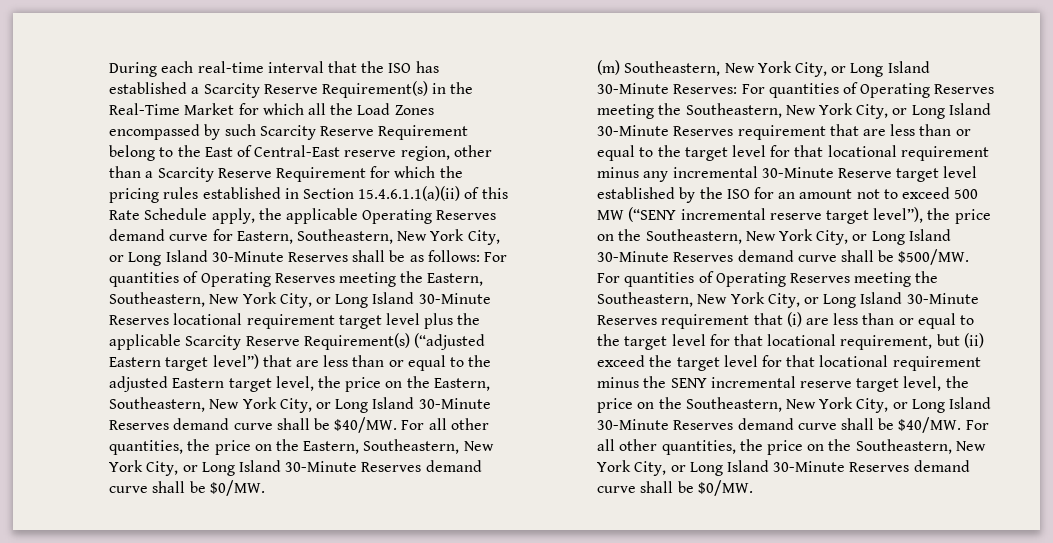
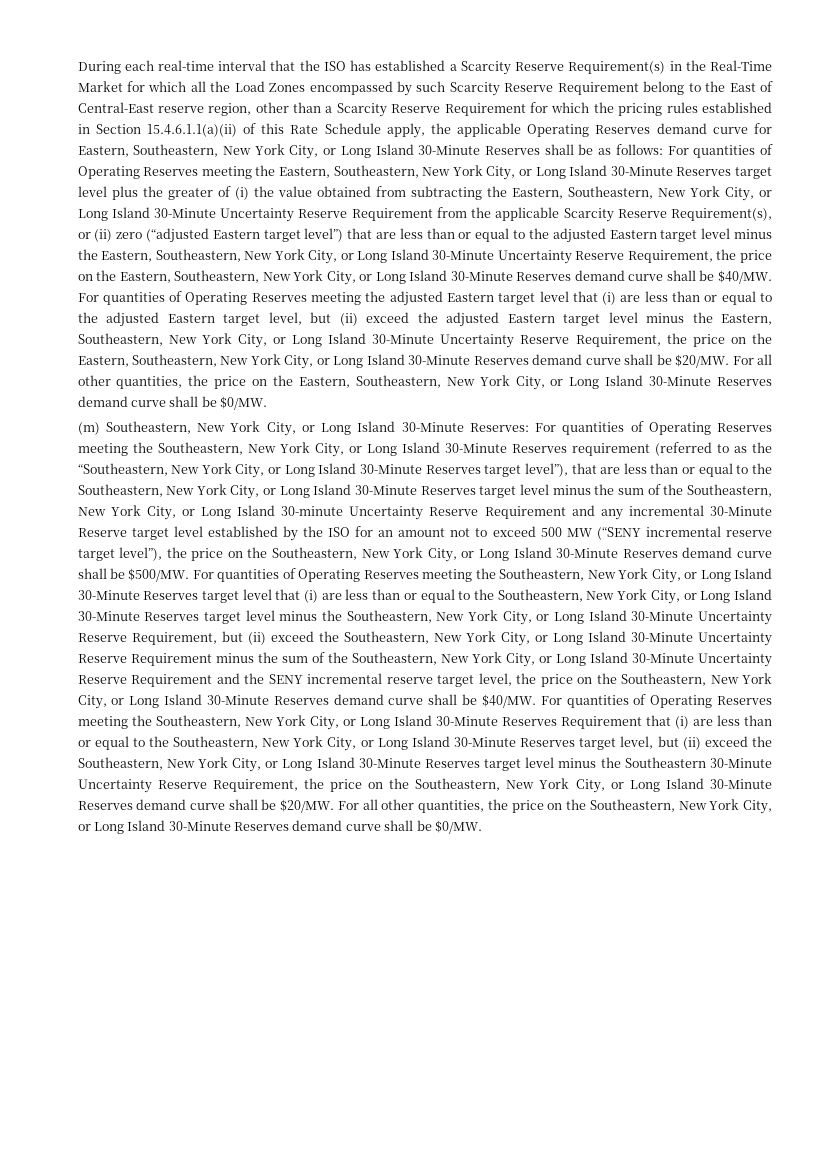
[173,313,335,329] locational requirement -> (732, 171) none
[109,333,410,350] applicable Scarcity Reserve Requirement(s) -> [167,186,773,201] [77,207,772,222] [77,229,143,242] greater of (i) the value obtained from subtracting the Eastern, Southeastern, New York City, or Long Island 30-Minute Uncertainty Reserve Requirement from the applicable Scarcity Reserve Requirement(s), or (ii) zero
[275,376,314,391] level, -> [701,228,772,239] [77,249,713,264] level minus the Eastern, Southeastern, New York City, or Long Island 30-Minute Uncertainty Reserve Requirement,
(425, 425) none -> [102,291,772,306] [77,312,773,327] [77,333,772,348] [77,354,754,369] quantities of Operating Reserves meeting the adjusted Eastern target level that (i) are less than or equal to the adjusted Eastern target level, but (ii) exceed the adjusted Eastern target level minus the Eastern, Southeastern, New York City, or Long Island 30-Minute Uncertainty Reserve Requirement, the price on the Eastern, Southeastern, New York City, or Long Island 30-Minute Reserves demand curve shall be $20/MW. For
[829,124,971,136] [597,145,989,161] [597,167,640,178] that are less than or equal to the target level for that locational requirement minus -> [654,442,773,456] [77,463,773,478] [77,484,772,499] [77,505,595,520] (referred to as the “Southeastern, New York City, or Long Island 30-Minute Reserves target level”), that are less than or equal to the Southeastern, New York City, or Long Island 30-Minute Reserves target level minus the sum of the Southeastern, New York City, or Long Island 30-minute Uncertainty Reserve Requirement and
[661,312,974,329] [597,333,984,350] [597,355,981,371] [597,377,640,388] requirement that (i) are less than or equal to the target level for that locational requirement, but (ii) exceed the target level for that locational requirement minus -> [201,589,773,604] [77,610,773,625] [77,631,772,646] [77,652,773,667] [77,673,240,687] target level that (i) are less than or equal to the Southeastern, New York City, or Long Island 30-Minute Reserves target level minus the Southeastern, New York City, or Long Island 30-Minute Uncertainty Reserve Requirement, but (ii) exceed the Southeastern, New York City, or Long Island 30-Minute Uncertainty Reserve Requirement minus the sum of the Southeastern, New York City, or Long Island 30-Minute Uncertainty Reserve Requirement and
(989, 425) none -> [566,694,772,708] [77,715,772,730] [77,736,772,751] [77,757,773,772] [77,778,772,793] [77,799,359,813] quantities of Operating Reserves meeting the Southeastern, New York City, or Long Island 30-Minute Reserves Requirement that (i) are less than or equal to the Southeastern, New York City, or Long Island 30-Minute Reserves target level, but (ii) exceed the Southeastern, New York City, or Long Island 30-Minute Reserves target level minus the Southeastern 30-Minute Uncertainty Reserve Requirement, the price on the Southeastern, New York City, or Long Island 30-Minute Reserves demand curve shall be $20/MW. For

